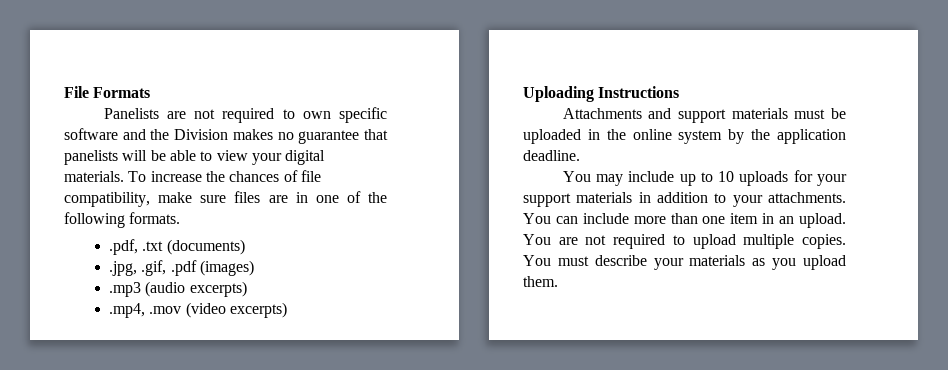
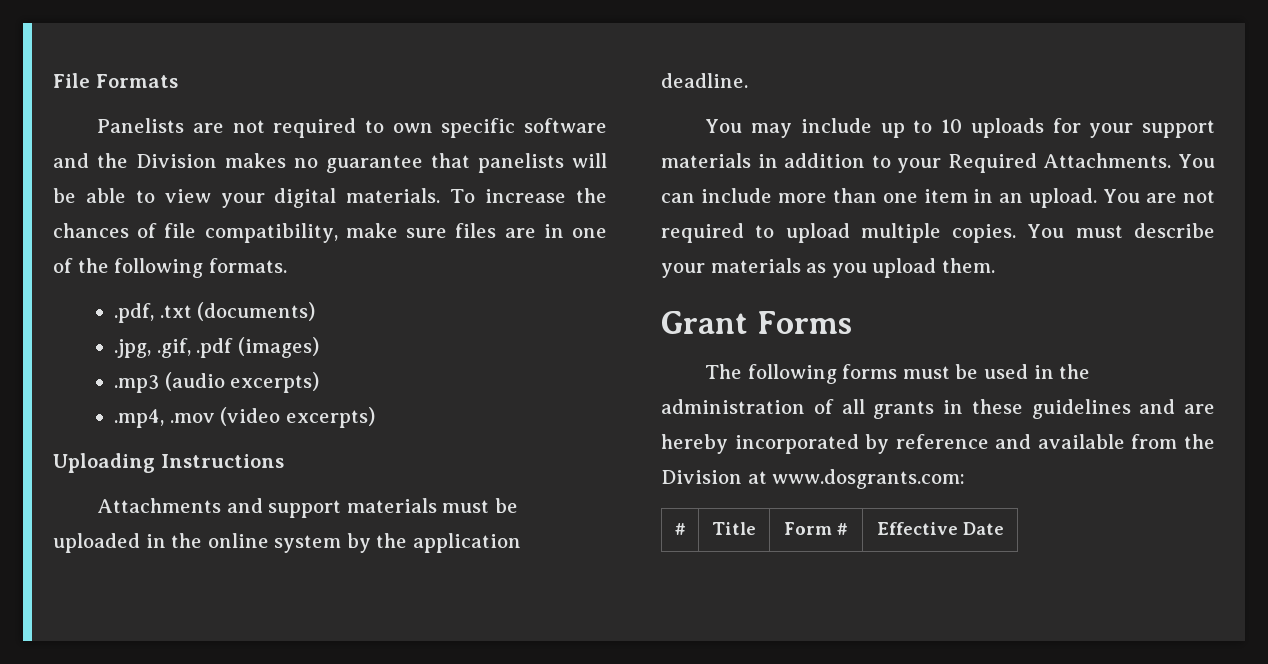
[768,192,846,203] attachments. -> [947,153,1172,173] Required Attachments.
(558, 281) none -> [661,311,852,334] [705,364,1091,384] [661,399,1215,419] [661,434,1215,454] [661,469,966,489] [674,523,686,535] [712,522,756,535] [784,522,848,535] [876,522,1004,535] // Grant Forms // The following forms must be used in the administration of all grants in these guidelines and are hereby incorporated by reference and available from the Division at www.dosgrants.com: // # | Title | Form # | Effective Date

